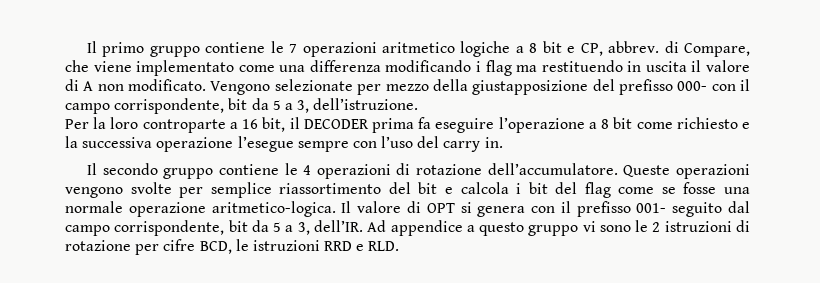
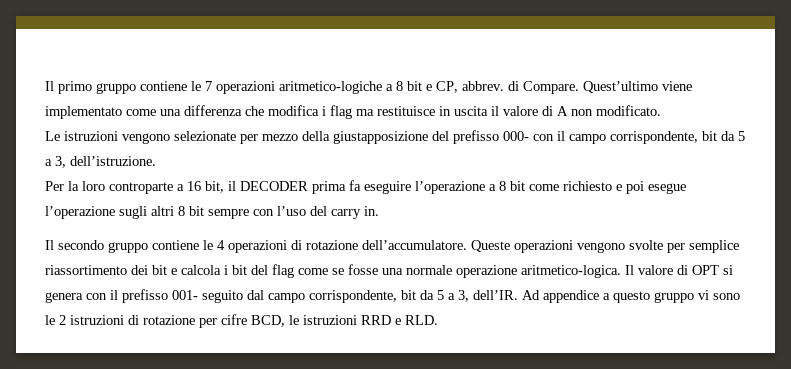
[382,41,511,57] aritmetico logiche -> [279,81,382,94] aritmetico-logiche
[683,43,750,57] [65,60,89,72] Compare, che -> [523,81,658,94] Compare. Quest’ultimo
[385,60,472,72] modificando -> [245,105,319,116] che modifica
[541,60,623,72] restituendo -> [377,106,435,116] restituisce
[210,81,271,95] Vengono -> [45,131,170,144] // Le istruzioni vengono
[65,136,294,152] la successiva operazione l’esegue -> [626,181,686,194] [45,206,204,219] poi esegue l’operazione sugli altri 8 bit
[388,182,411,194] del -> [131,265,148,275] dei

